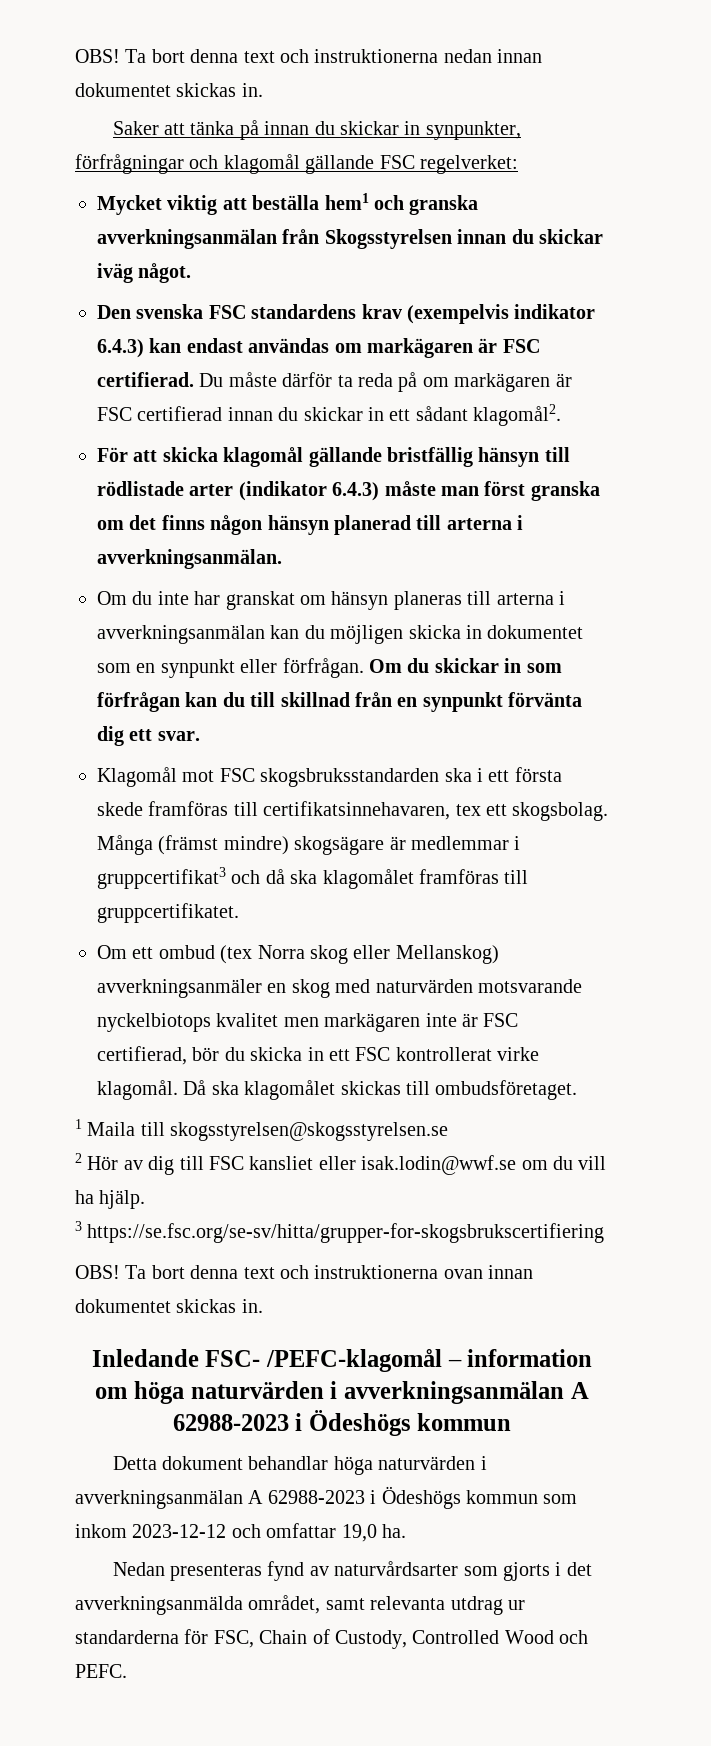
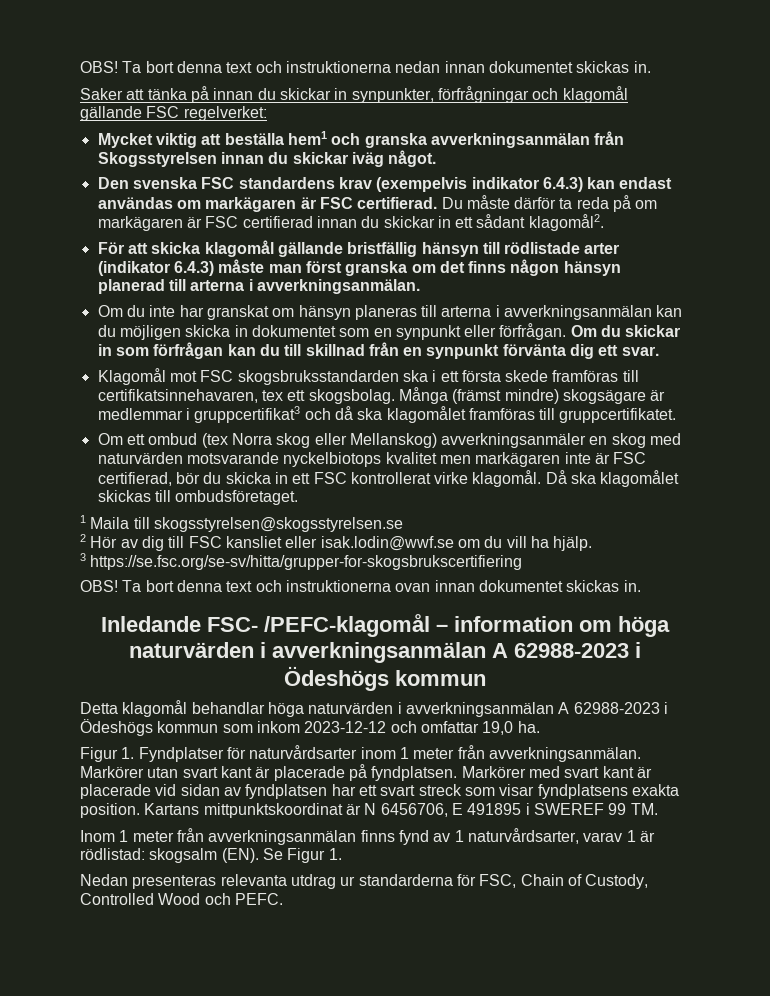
[161,1456,243,1470] dokument -> [122,700,188,717] klagomål
[112,1561,592,1581] [75,1595,365,1615] Nedan presenteras fynd av naturvårdsarter som gjorts i det avverkningsanmälda området, samt -> [80,745,641,762] [80,764,652,781] [80,784,679,799] [80,803,658,818] [80,828,655,845] [80,848,342,863] [80,874,217,889] Figur 1. Fyndplatser för naturvårdsarter inom 1 meter från avverkningsanmälan. Markörer utan svart kant är placerade på fyndplatsen. Markörer med svart kant är placerade vid sidan av fyndplatsen har ett svart streck som visar fyndplatsens exakta position. Kartans mittpunktskoordinat är N 6456706, E 491895 i SWEREF 99 TM. // Inom 1 meter från avverkningsanmälan finns fynd av 1 naturvårdsarter, varav 1 är rödlistad: skogsalm (EN). Se Figur 1. // Nedan presenteras

